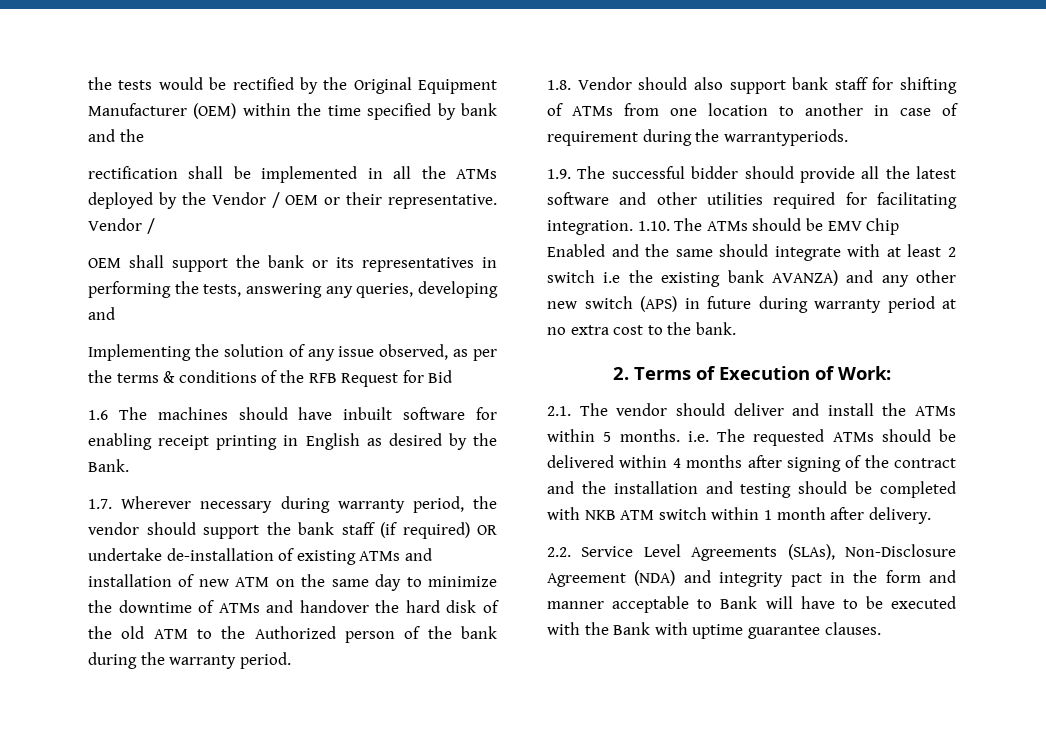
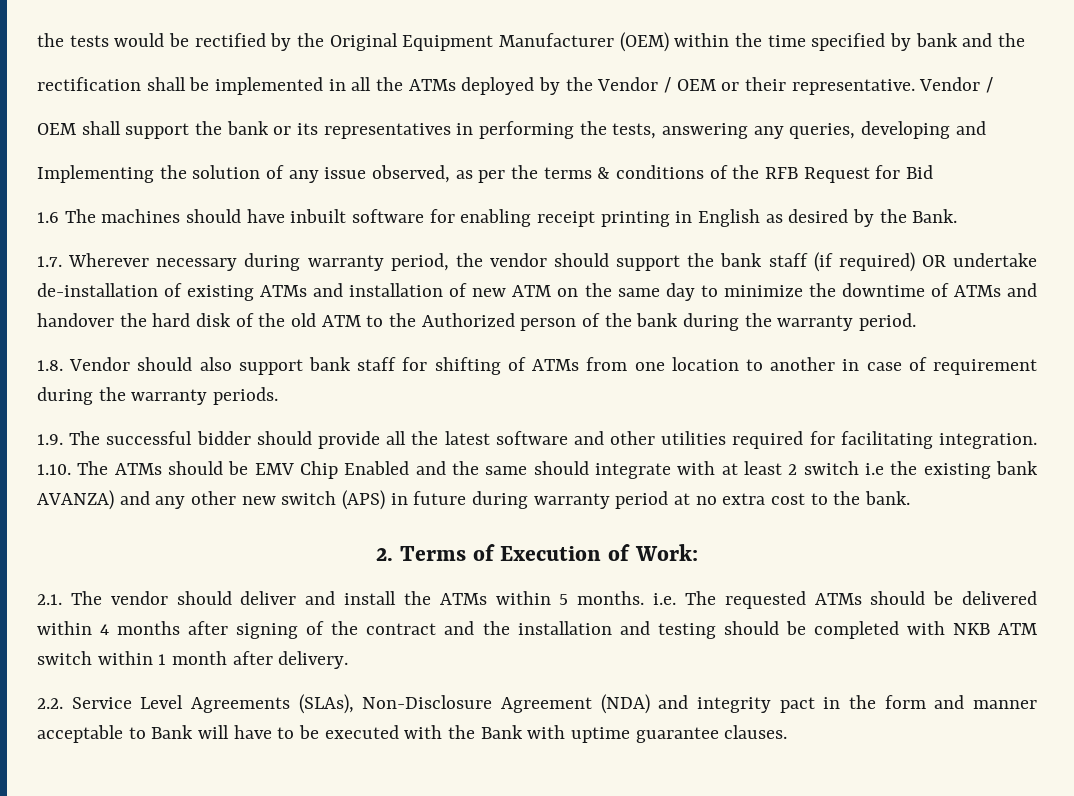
[723,129,848,146] warrantyperiods. -> [131,387,279,405] warranty periods.

